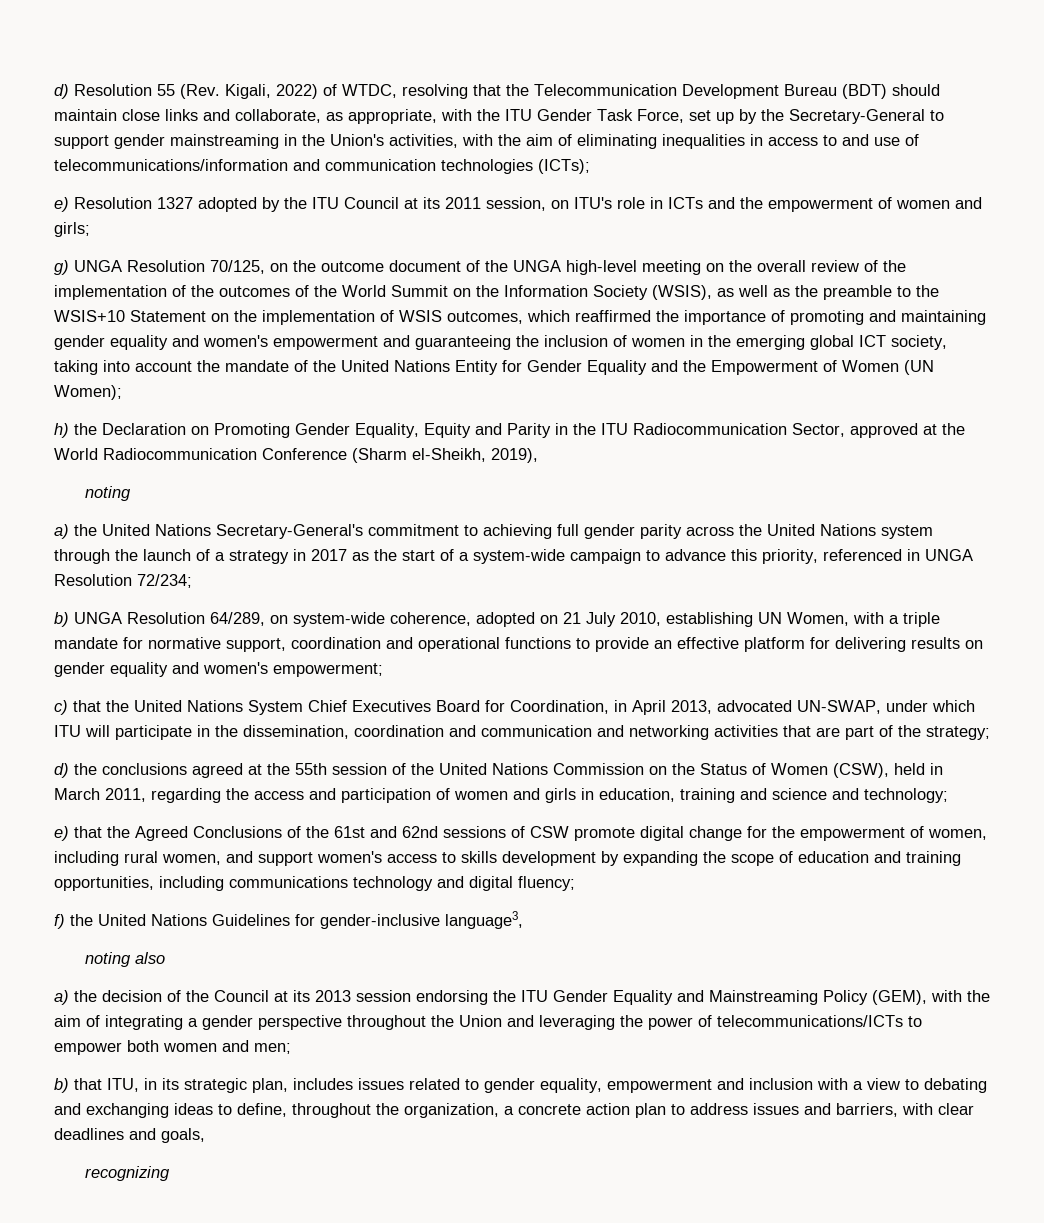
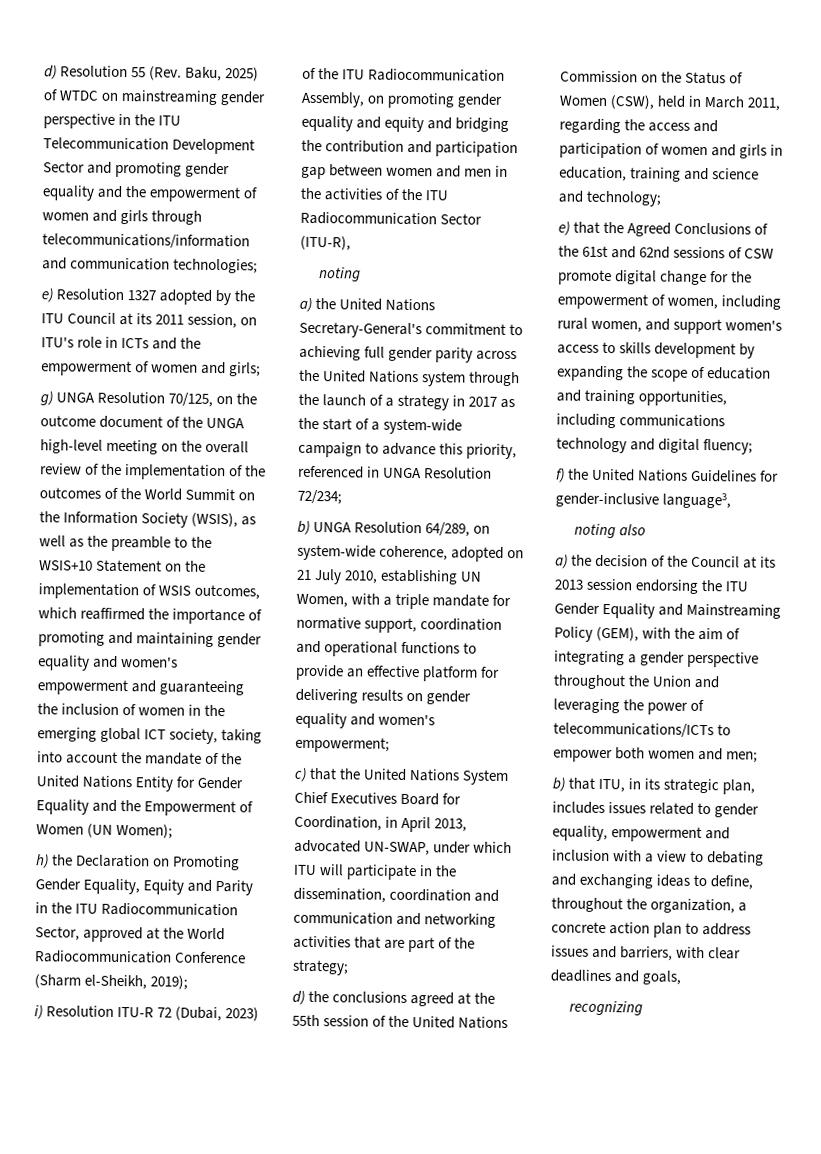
[225,84,940,99] [54,109,944,124] [54,134,919,149] Kigali, 2022) of WTDC, resolving that the Telecommunication Development Bureau (BDT) should maintain close links and collaborate, as appropriate, with the ITU Gender Task Force, set up by the Secretary-General to support gender mainstreaming in the Union's activities, with the aim of eliminating inequalities in access to and use of -> [185,66,260,82] [43,89,266,106] [43,113,182,129] [43,137,256,155] [43,161,231,178] [42,185,259,203] [42,209,203,225] Baku, 2025) of WTDC on mainstreaming gender perspective in the ITU Telecommunication Development Sector and promoting gender equality and the empowerment of women and girls through
[441,159,590,174] technologies (ICTs); -> [173,258,259,274] technologies;
[491,448,538,463] 2019), -> [150,975,189,990] [34,1005,260,1022] [302,67,506,82] [301,91,503,109] [301,115,510,133] [301,139,519,158] [301,164,509,180] [300,187,449,201] [300,211,483,226] [300,235,351,251] 2019); // i) Resolution ITU-R 72 (Dubai, 2023) of the ITU Radiocommunication Assembly, on promoting gender equality and equity and bridging the contribution and participation gap between women and men in the activities of the ITU Radiocommunication Sector (ITU-R),

